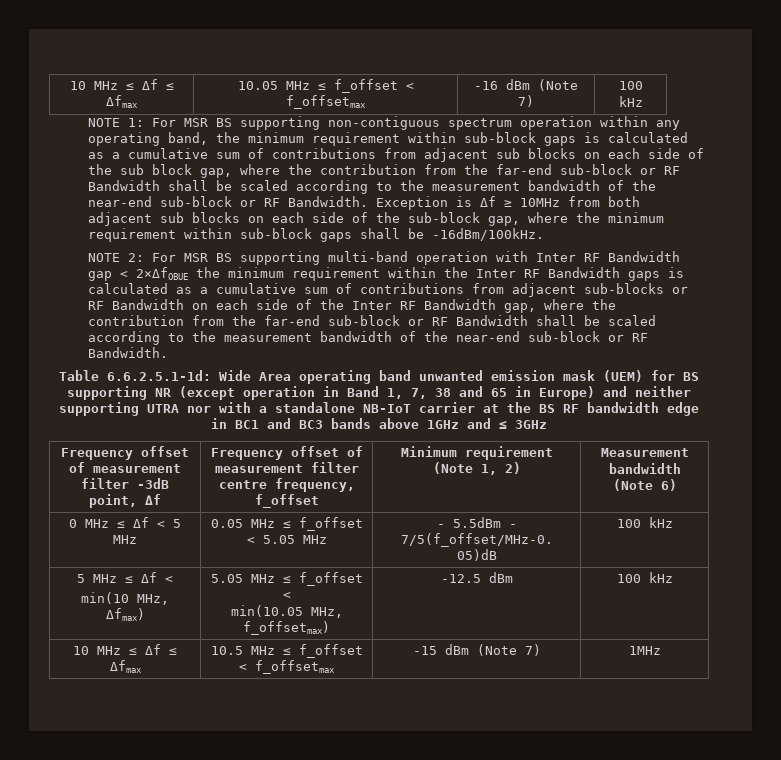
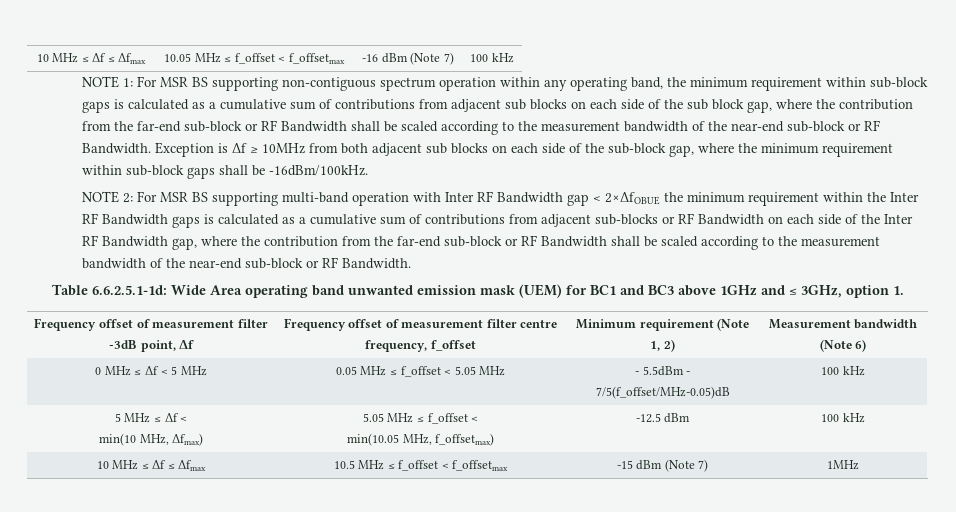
[683,372,699,381] [67,386,691,400] [59,402,699,416] [211,418,227,429] BS supporting NR (except operation in Band 1, 7, 38 and 65 in Europe) and neither supporting UTRA nor with a standalone NB-IoT carrier at the BS RF bandwidth edge in -> (587, 290) none
[331,418,371,429] bands -> (674, 290) none
[515,420,547,429] 3GHz -> [801,285,904,298] 3GHz, option 1.

